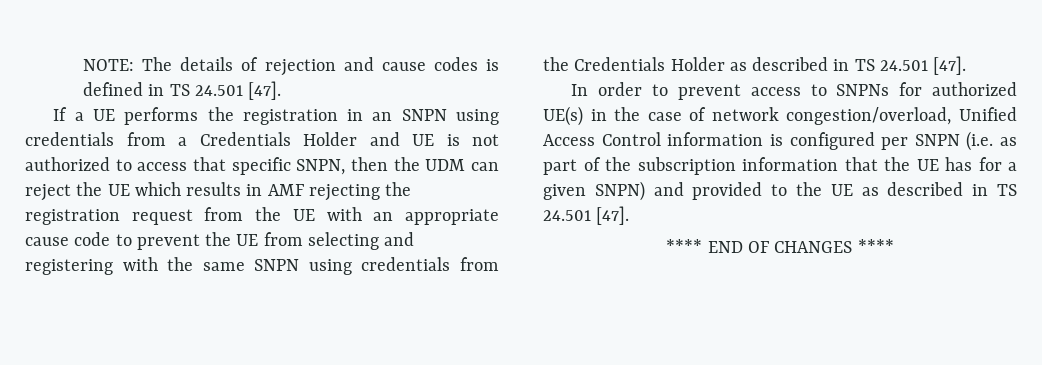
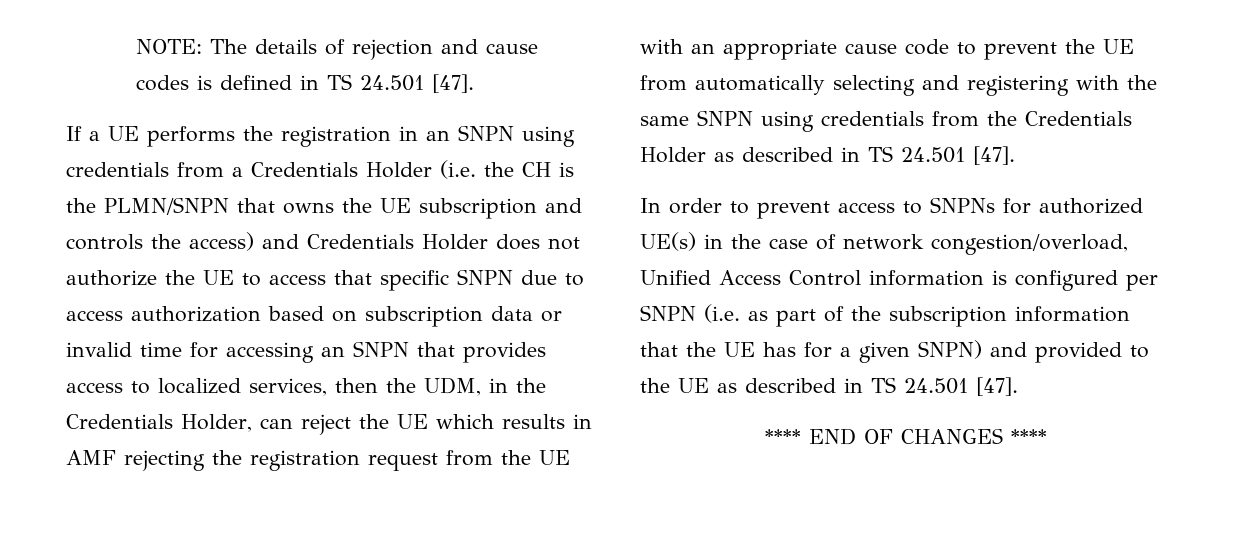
[369,132,499,146] [25,157,466,175] and UE is not authorized to access that specific SNPN, then the UDM -> [440,160,574,179] [66,197,582,219] [66,232,580,251] [66,269,584,291] [66,306,562,327] [66,341,546,363] [66,377,546,396] [66,414,252,432] (i.e. the CH is the PLMN/SNPN that owns the UE subscription and controls the access) and Credentials Holder does not authorize the UE to access that specific SNPN due to access authorization based on subscription data or invalid time for accessing an SNPN that provides access to localized services, then the UDM, in the Credentials Holder,
(303, 239) none -> [695,75,825,95] automatically

